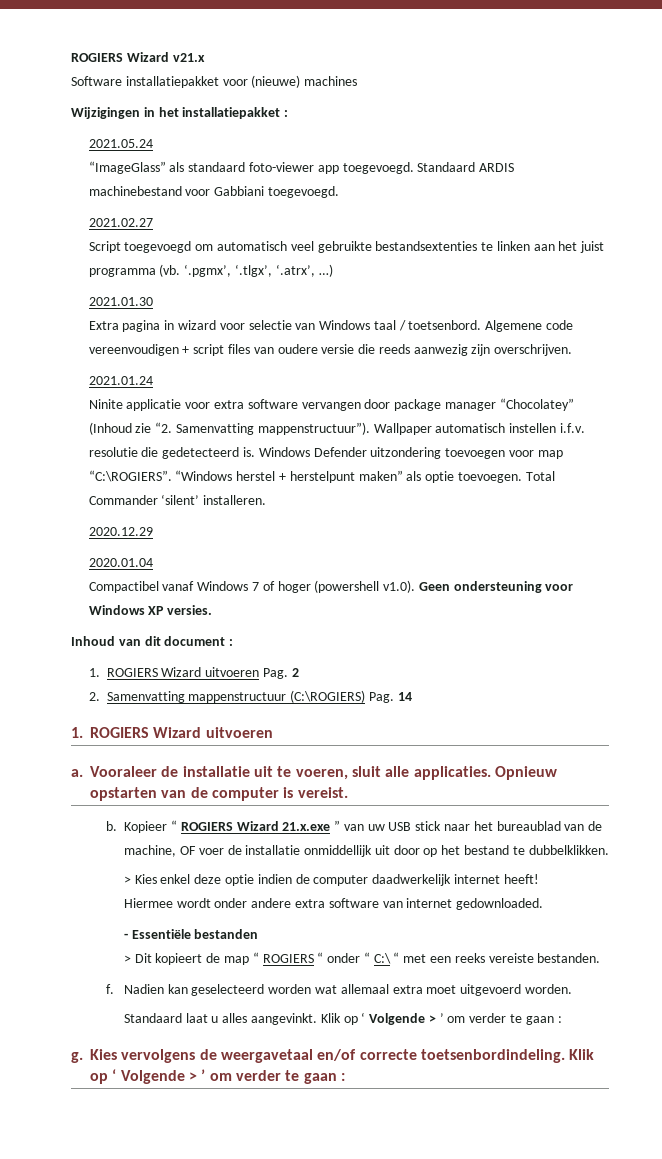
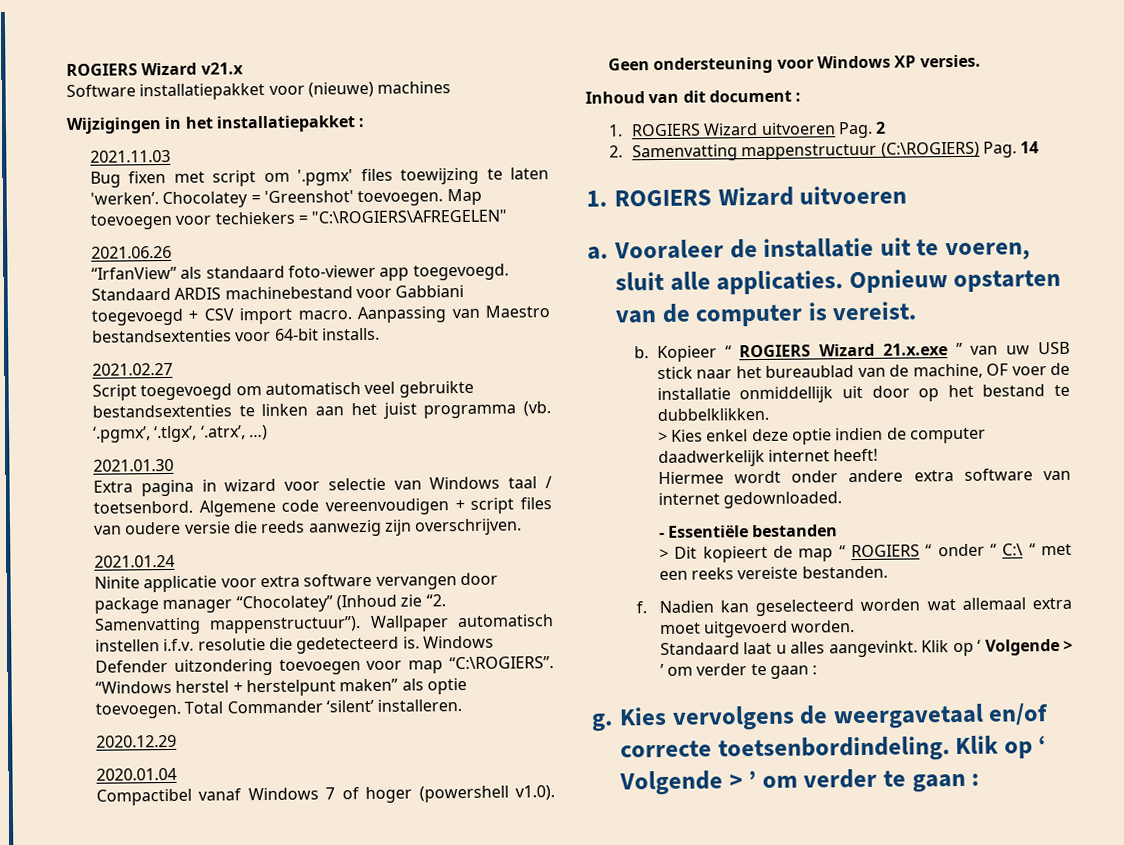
[88,139,153,148] [88,161,166,174] 2021.05.24 // “ImageGlass” -> [89,149,171,163] [89,167,549,188] [89,188,482,209] [89,209,508,230] [90,245,172,259] [90,266,177,280] 2021.11.03 // Bug fixen met script om '.pgmx' files toewijzing te laten 'werken’. Chocolatey = 'Greenshot' toevoegen. Map toevoegen voor techiekers = "C:\ROGIERS\AFREGELEN" // 2021.06.26 // “IrfanView”
[267,186,339,198] toegevoegd. -> [90,305,550,326] [91,327,380,343] toegevoegd + CSV import macro. Aanpassing van Maestro bestandsextenties voor 64-bit installs.

